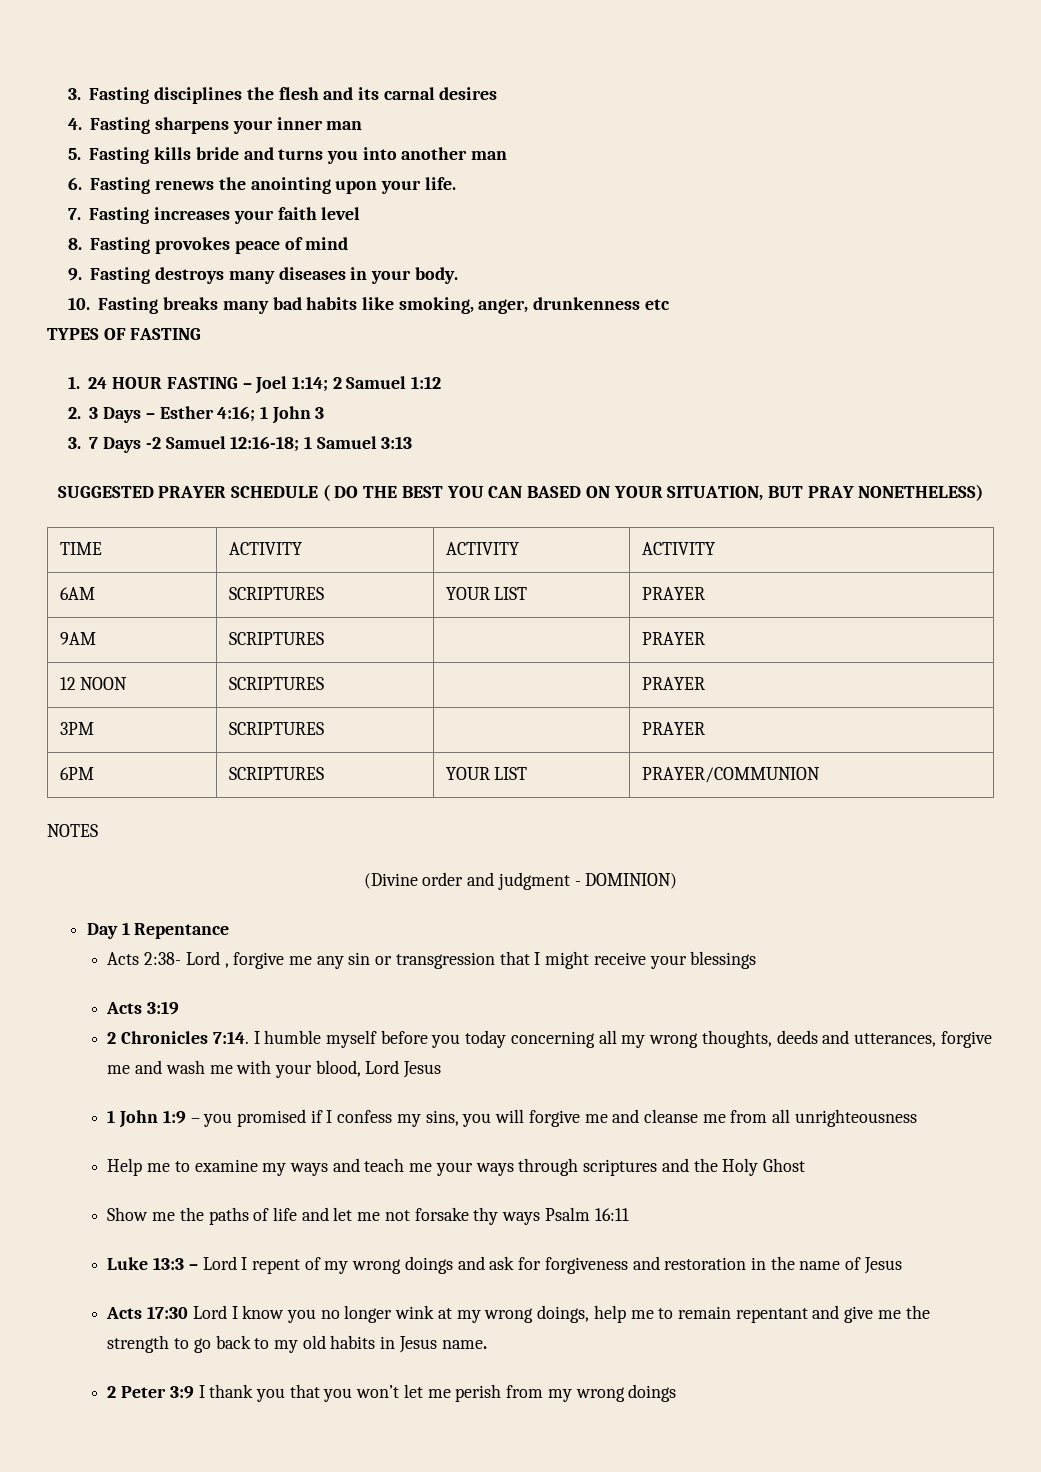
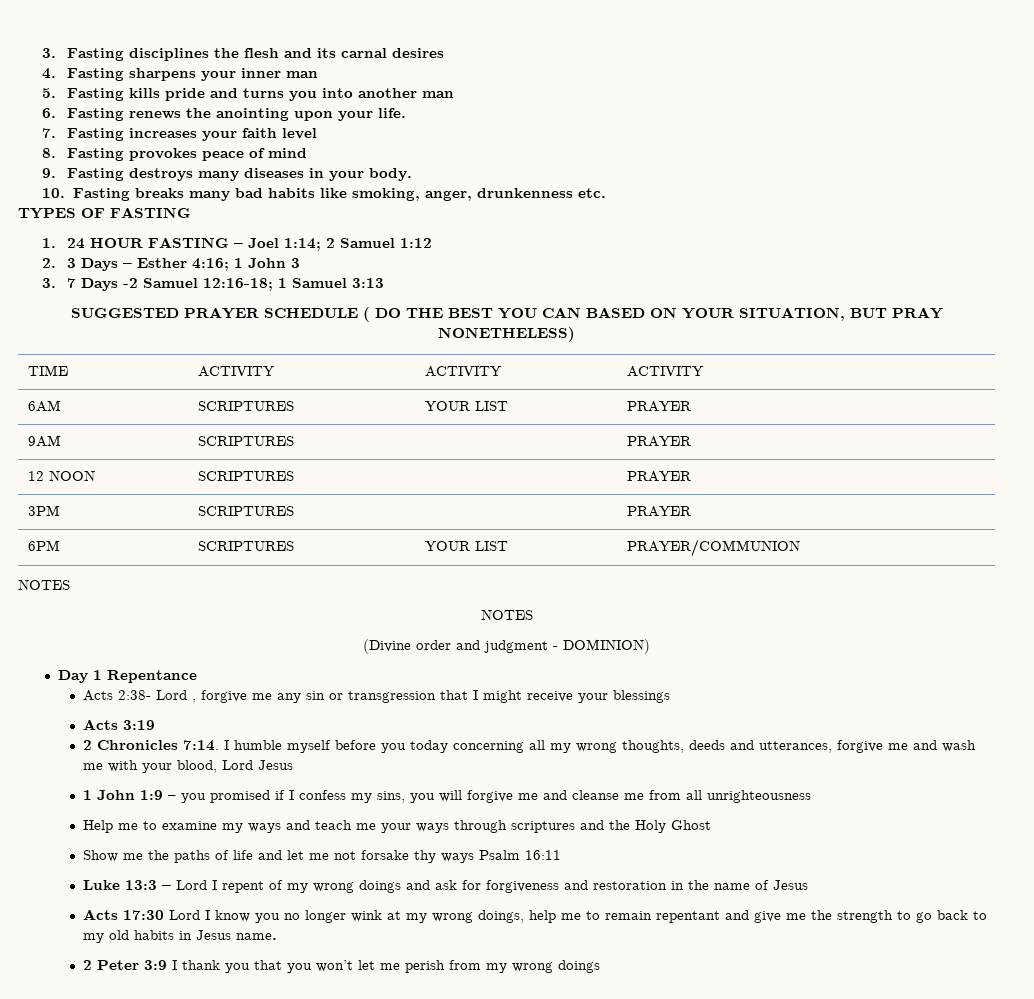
[195,147,239,160] bride -> [164,88,205,101] pride
[644,299,670,310] etc -> [577,188,606,198] etc.
(98, 830) none -> [480,609,533,620] // NOTES

